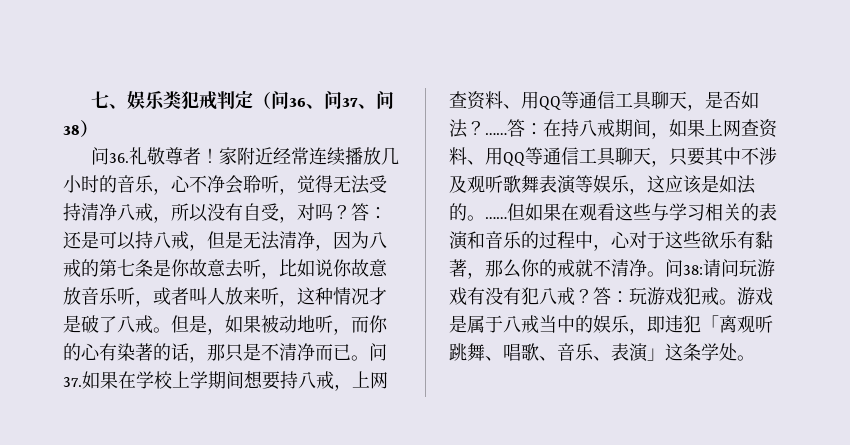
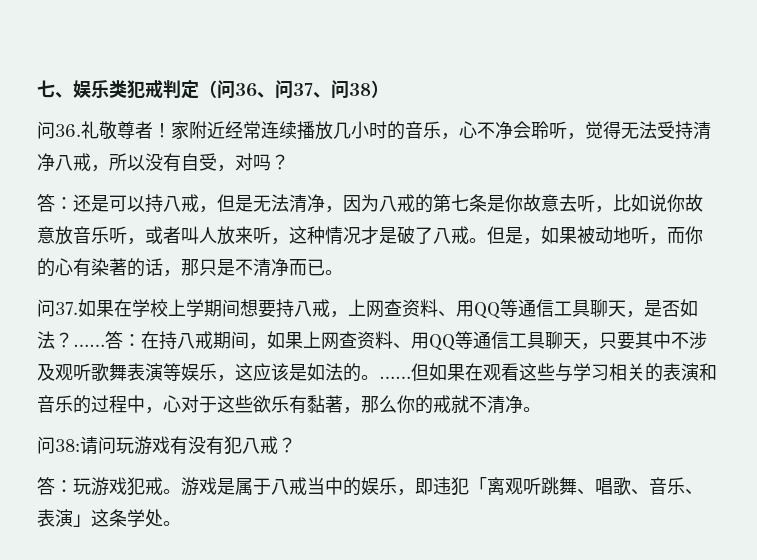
(351, 212) none -> (289, 162) //
(369, 358) none -> (343, 272) //
(665, 274) none -> (541, 409) //
(593, 296) none -> (296, 445) //

